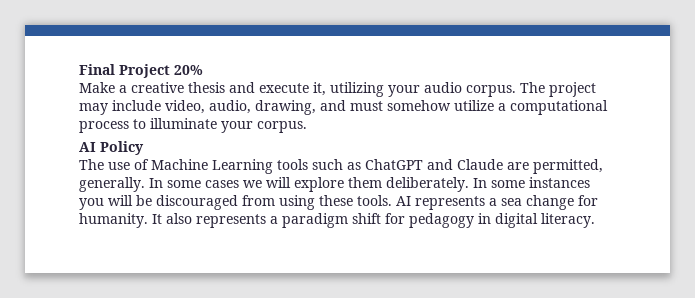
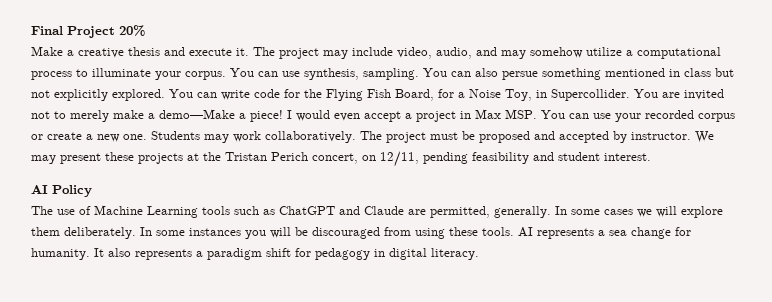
[313,82,516,97] it, utilizing your audio corpus. -> [236,48,249,56] it.
[255,100,383,115] drawing, and must -> [476,47,526,59] and may
(307, 127) none -> [230,68,734,80] [31,89,724,101] [31,109,735,122] [31,131,714,143] [31,151,651,167] You can use synthesis, sampling. You can also persue something mentioned in class but not explicitly explored. You can write code for the Flying Fish Board, for a Noise Toy, in Supercollider. You are invited not to merely make a demo—Make a piece! I would even accept a project in Max MSP. You can use your recorded corpus or create a new one. Students may work collaboratively. The project must be proposed and accepted by instructor. We may present these projects at the Tristan Perich concert, on 12/11, pending feasibility and student interest.

